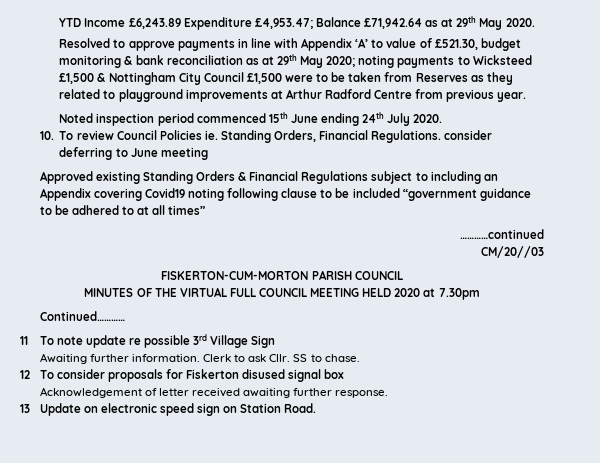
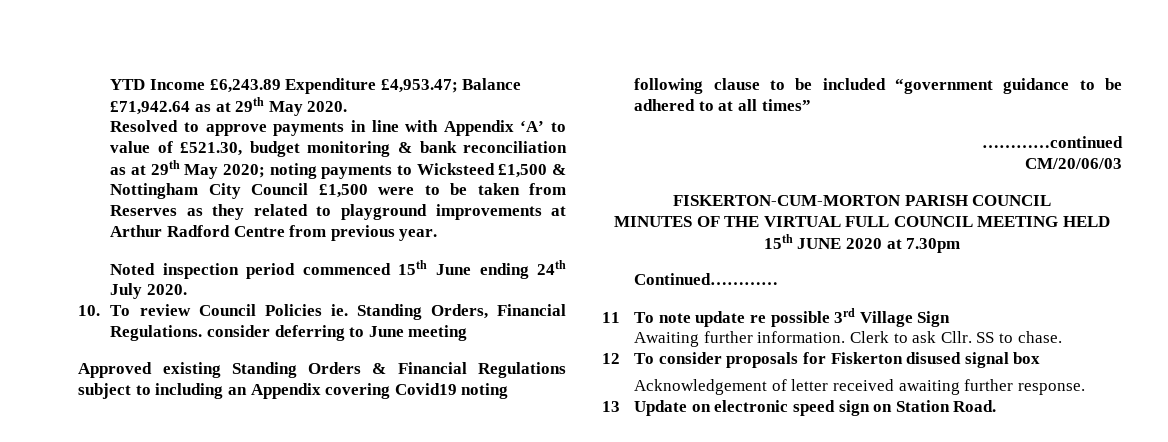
[481,246,544,258] CM/20//03 -> [1025,158,1122,169] CM/20/06/03
(392, 292) none -> [763,234,842,249] 15th JUNE

